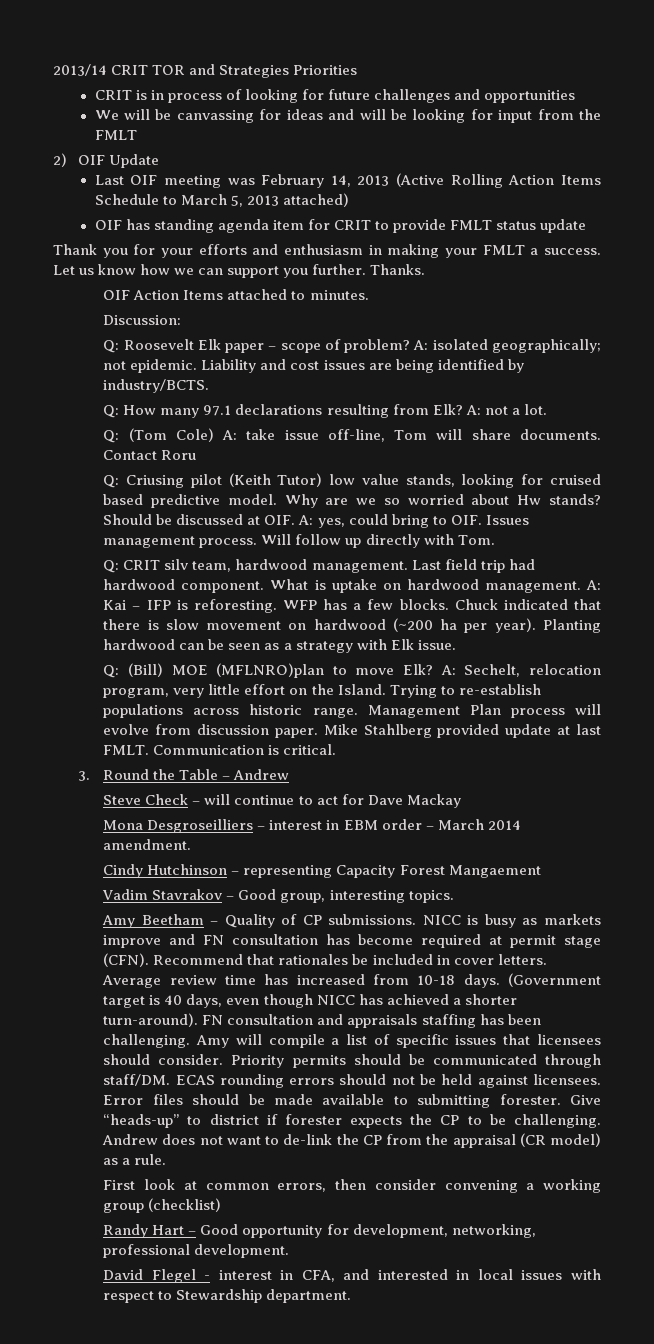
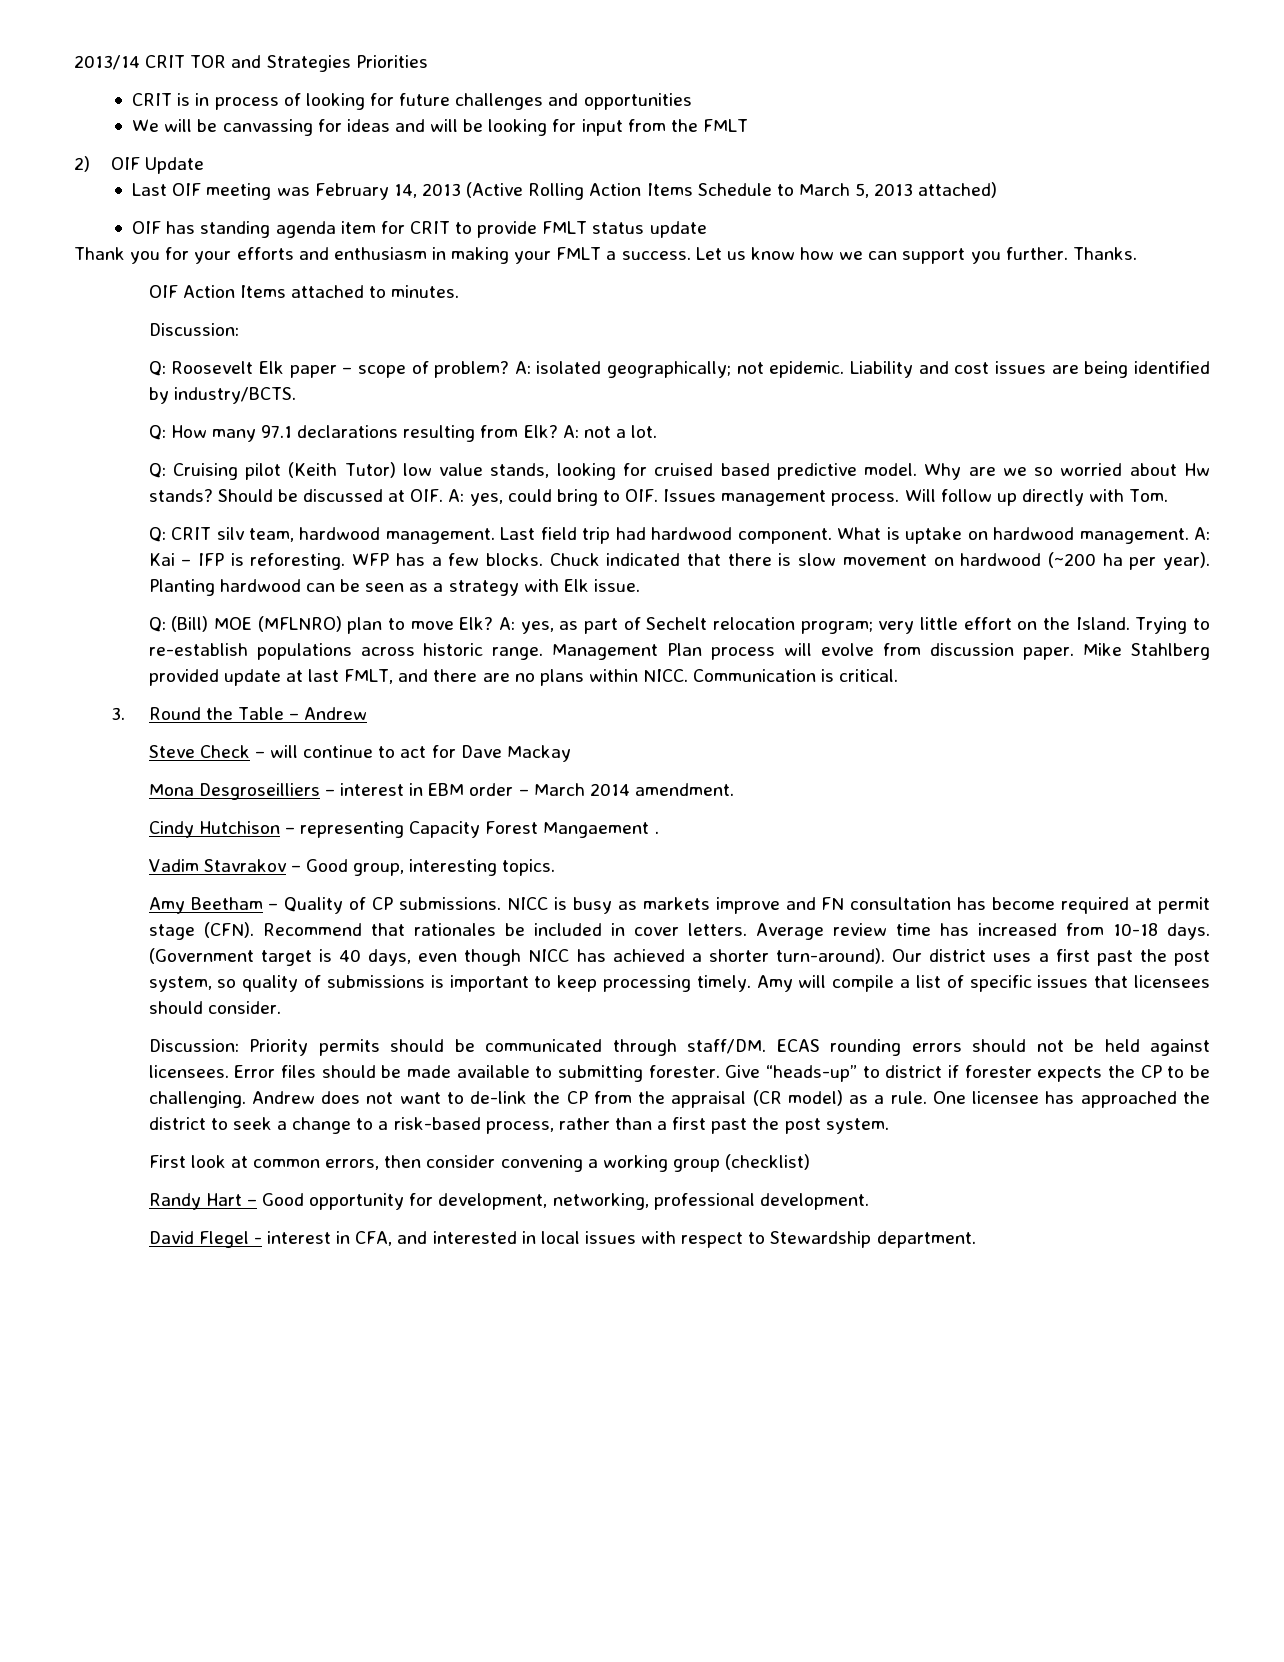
[128,428,601,442] [103,450,197,460] [103,475,185,488] (Tom Cole) A: take issue off-line, Tom will share documents. Contact Roru // Q: Criusing -> [172,463,238,480] Cruising
[216,663,325,678] (MFLNRO)plan -> [257,616,383,634] (MFLNRO) plan
[464,664,601,677] [103,688,170,698] Sechelt, relocation program, -> [520,617,873,634] yes, as part of Sechelt relocation program;
[103,745,150,755] FMLT. -> [344,669,689,686] FMLT, and there are no plans within NICC.
[147,864,228,875] Hutchinson -> [198,821,280,834] Hutchison
(541, 871) none -> [654,831,659,834] .
[202,1014,541,1028] [103,1034,191,1048] FN consultation and appraisals staffing has been challenging. -> [892,949,1211,966] [148,975,751,992] Our district uses a first past the post system, so quality of submissions is important to keep processing timely.
(224, 1059) none -> [148,1039,239,1052] // Discussion:
(167, 1159) none -> [932,1091,1210,1108] [148,1117,889,1134] One licensee has approached the district to seek a change to a risk-based process, rather than a first past the post system.

